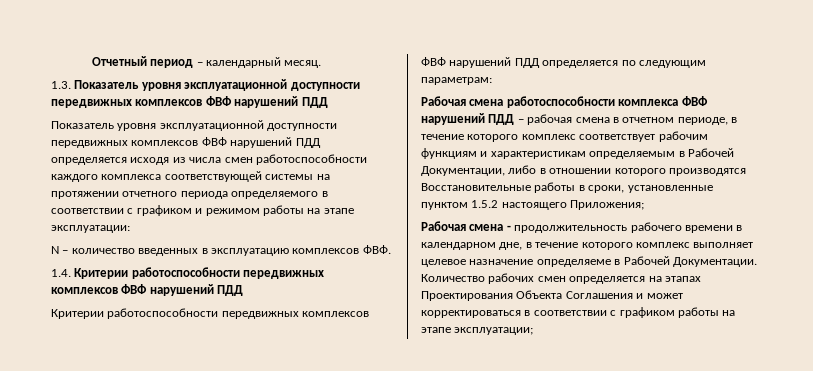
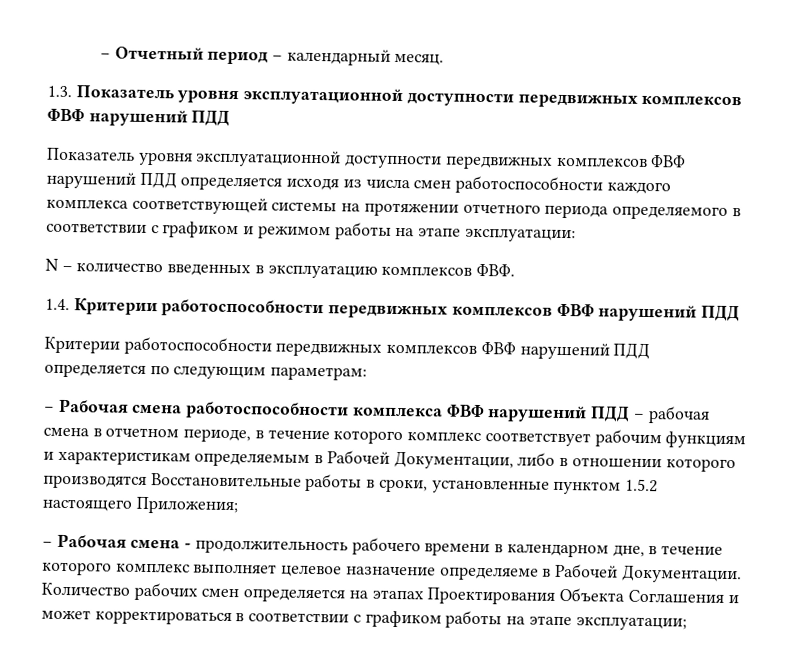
(91, 61) none -> [99,53,111,59] −
(492, 81) none -> [44,406,55,412] −
(645, 205) none -> [42,541,53,547] −

